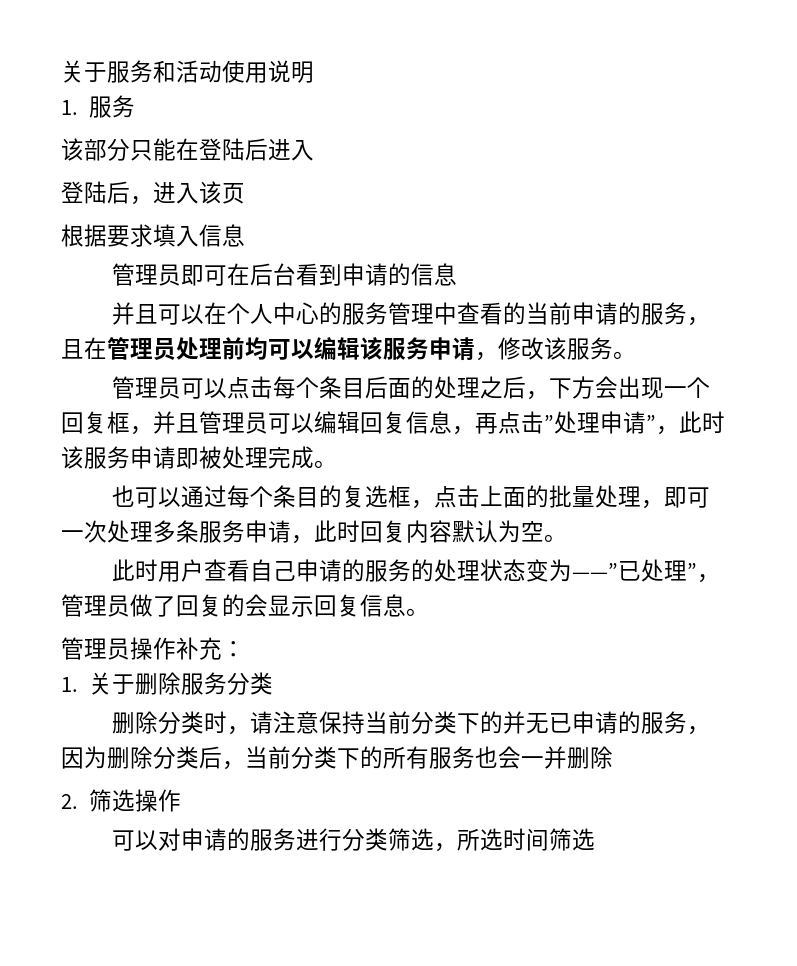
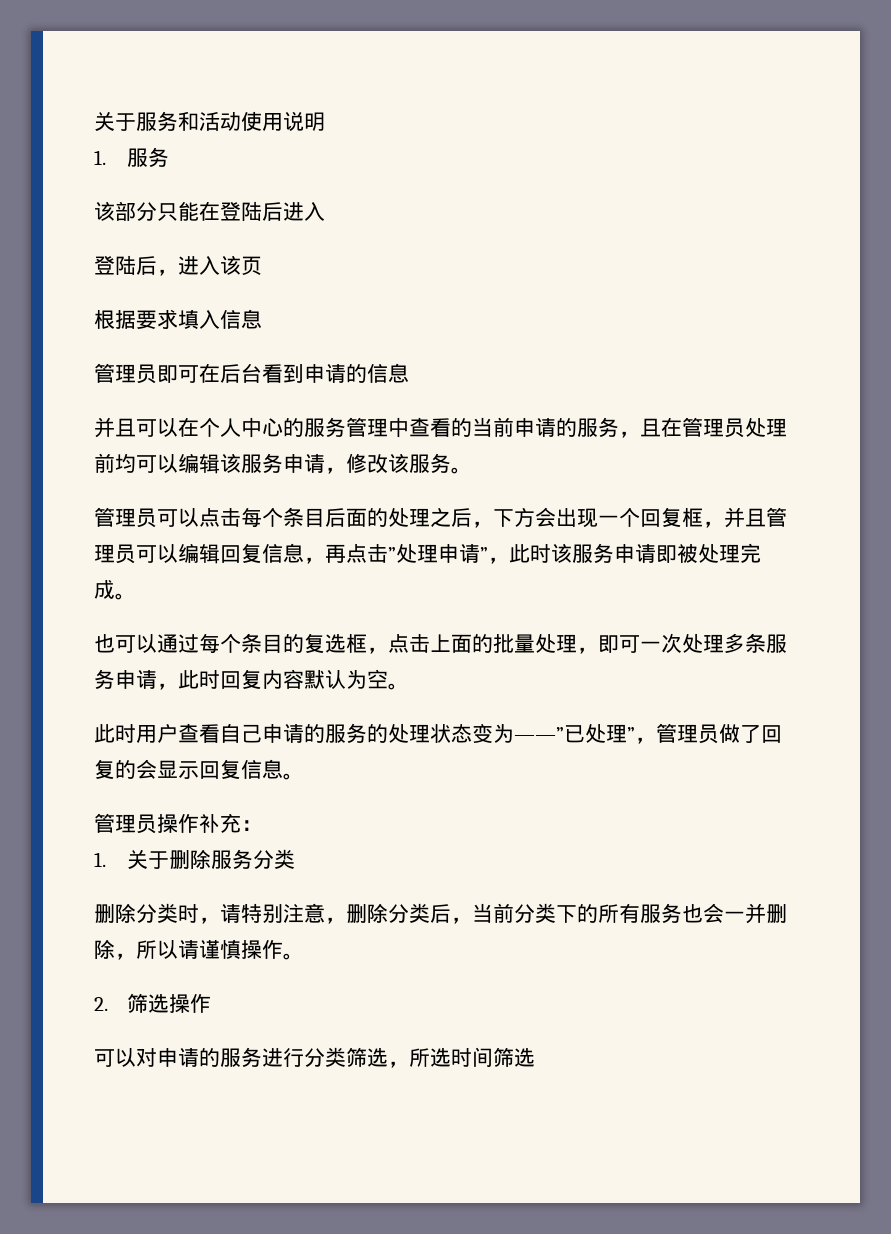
[273,711,711,735] [61,746,107,769] 注意保持当前分类下的并无已申请的服务，因为 -> [241,903,346,924] 特别注意，
(613, 757) none -> [115,939,304,960] ，所以请谨慎操作。

